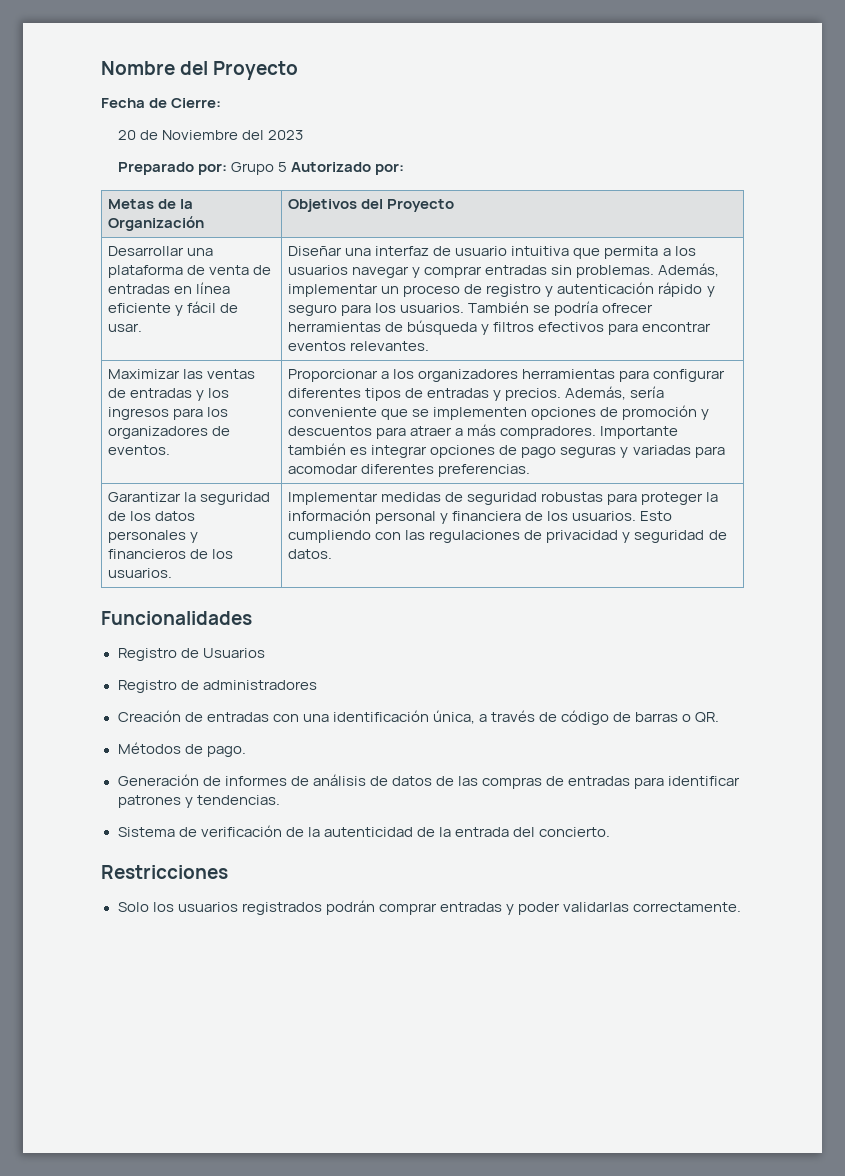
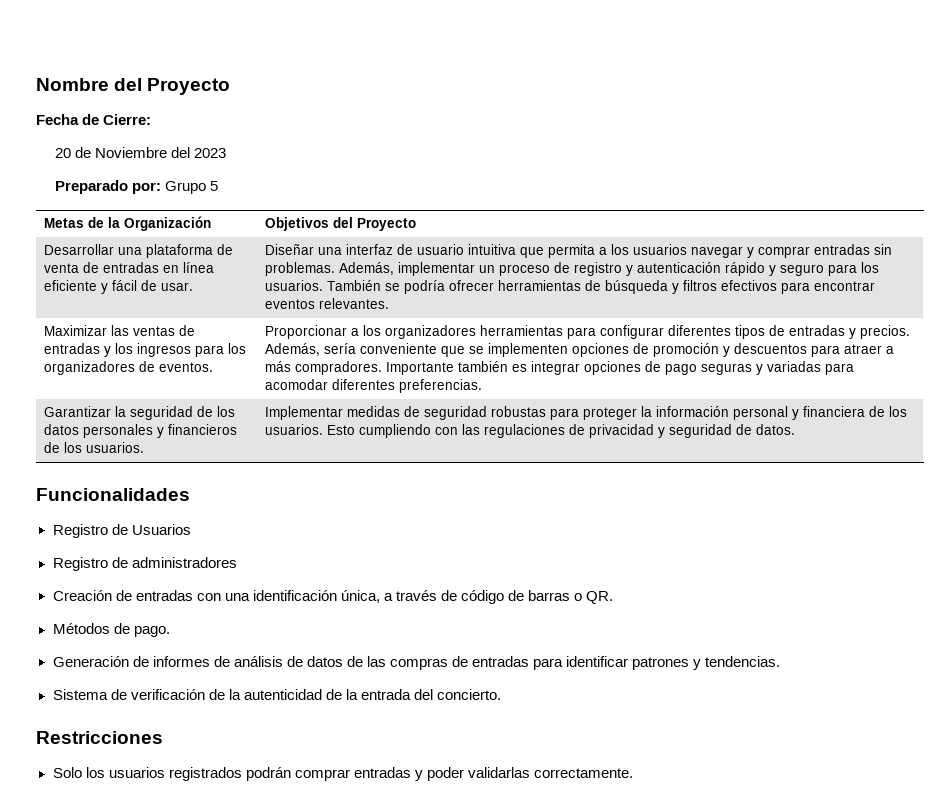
[291,162,405,175] Autorizado por: -> (218, 186) none

